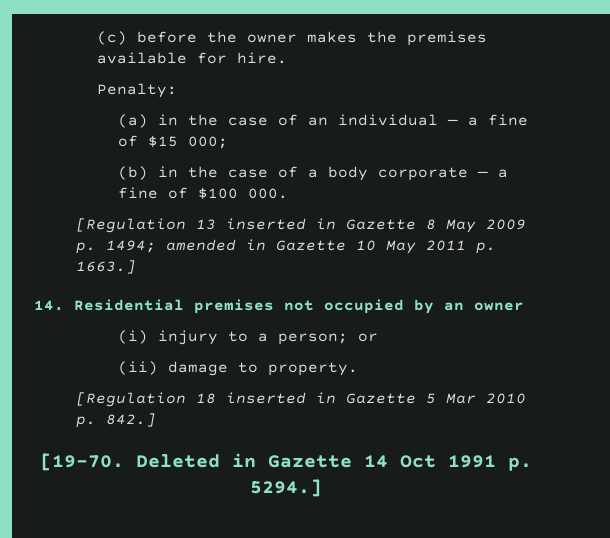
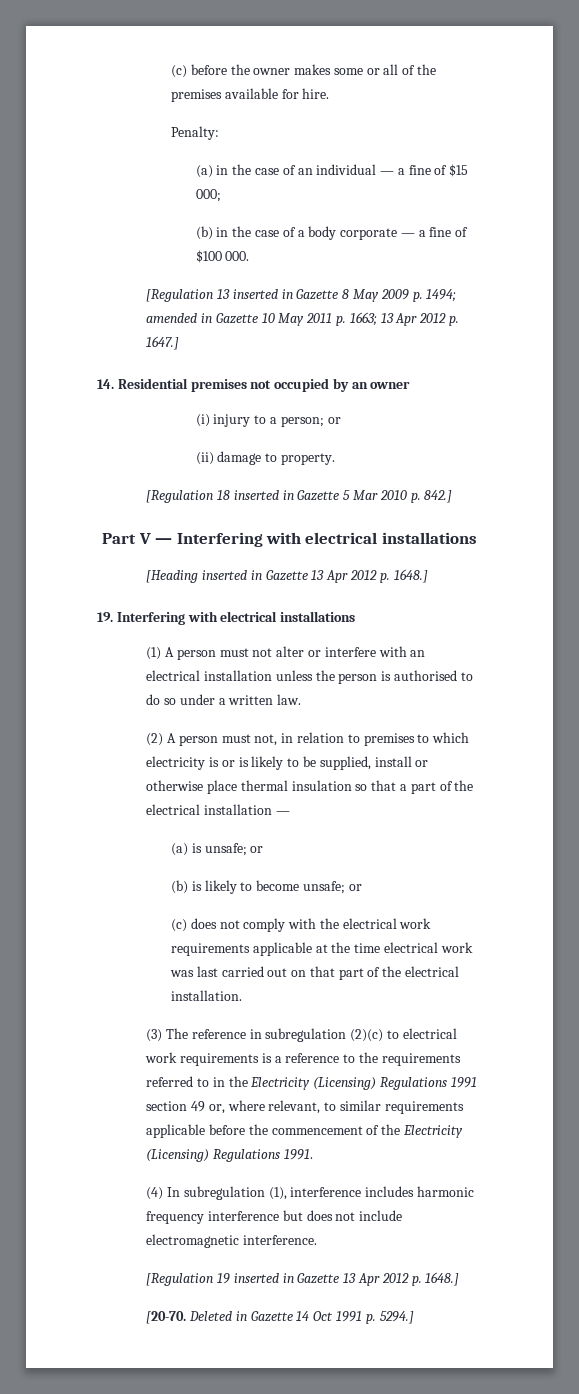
(357, 37) none -> [333,64,416,75] some or all of
[75,260,136,274] 1663.] -> [349,312,459,326] [146,336,180,350] 1663; 13 Apr 2012 p. 1647.]
[39,453,124,471] [19-70. -> [102,532,477,547] [146,569,428,583] [97,611,356,625] [146,646,426,660] [146,670,473,684] [146,694,302,705] [146,732,470,746] [146,756,429,770] [146,780,474,794] [146,804,290,815] [170,843,264,856] [170,880,362,894] [170,918,432,932] [170,942,473,956] [169,966,460,980] [170,990,242,1001] [146,1028,457,1042] [145,1052,461,1066] [146,1076,477,1090] [146,1100,464,1114] [146,1124,464,1138] [146,1149,313,1162] [146,1186,475,1200] [146,1210,403,1224] [146,1234,318,1248] [146,1272,460,1286] [146,1311,187,1324] Part V — Interfering with electrical installations // [Heading inserted in Gazette 13 Apr 2012 p. 1648.] // 19. Interfering with electrical installations // (1) A person must not alter or interfere with an electrical installation unless the person is authorised to do so under a written law. // (2) A person must not, in relation to premises to which electricity is or is likely to be supplied, install or otherwise place thermal insulation so that a part of the electrical installation — // (a) is unsafe; or // (b) is likely to become unsafe; or // (c) does not comply with the electrical work requirements applicable at the time electrical work was last carried out on that part of the electrical installation. // (3) The reference in subregulation (2)(c) to electrical work requirements is a reference to the requirements referred to in the Electricity (Licensing) Regulations 1991 section 49 or, where relevant, to similar requirements applicable before the commencement of the Electricity (Licensing) Regulations 1991. // (4) In subregulation (1), interference includes harmonic frequency interference but does not include electromagnetic interference. // [Regulation 19 inserted in Gazette 13 Apr 2012 p. 1648.] // [20-70.

